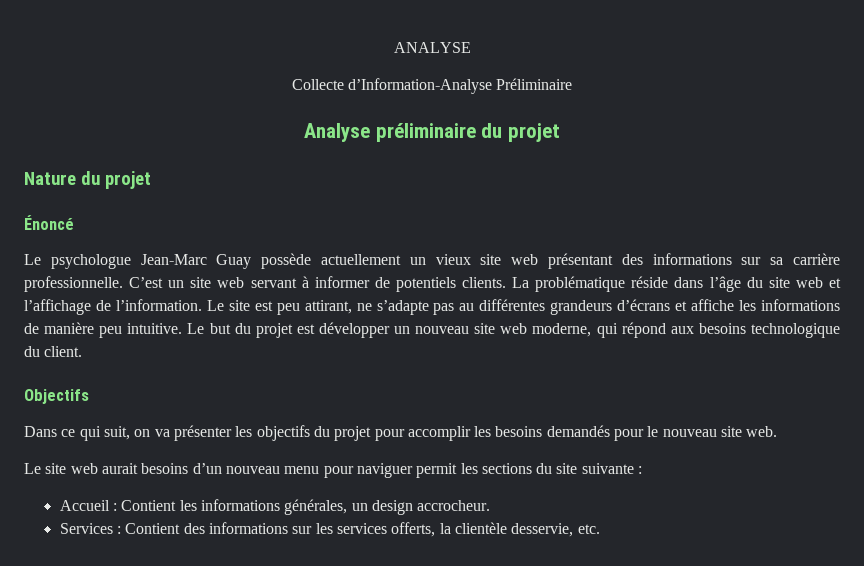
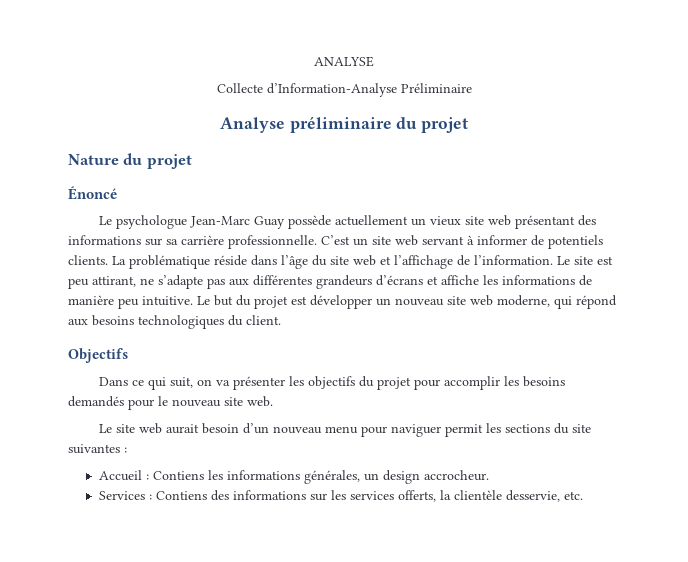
[459,303,475,311] au -> [229,279,249,286] aux
[750,323,840,338] technologique -> [138,315,224,329] technologiques
[141,463,189,474] besoins -> [202,423,240,434] besoin
[581,463,634,474] suivante -> [68,444,120,454] suivantes
[121,500,177,511] Contient -> [153,471,205,480] Contiens
[125,523,181,534] Contient -> [156,491,208,500] Contiens

